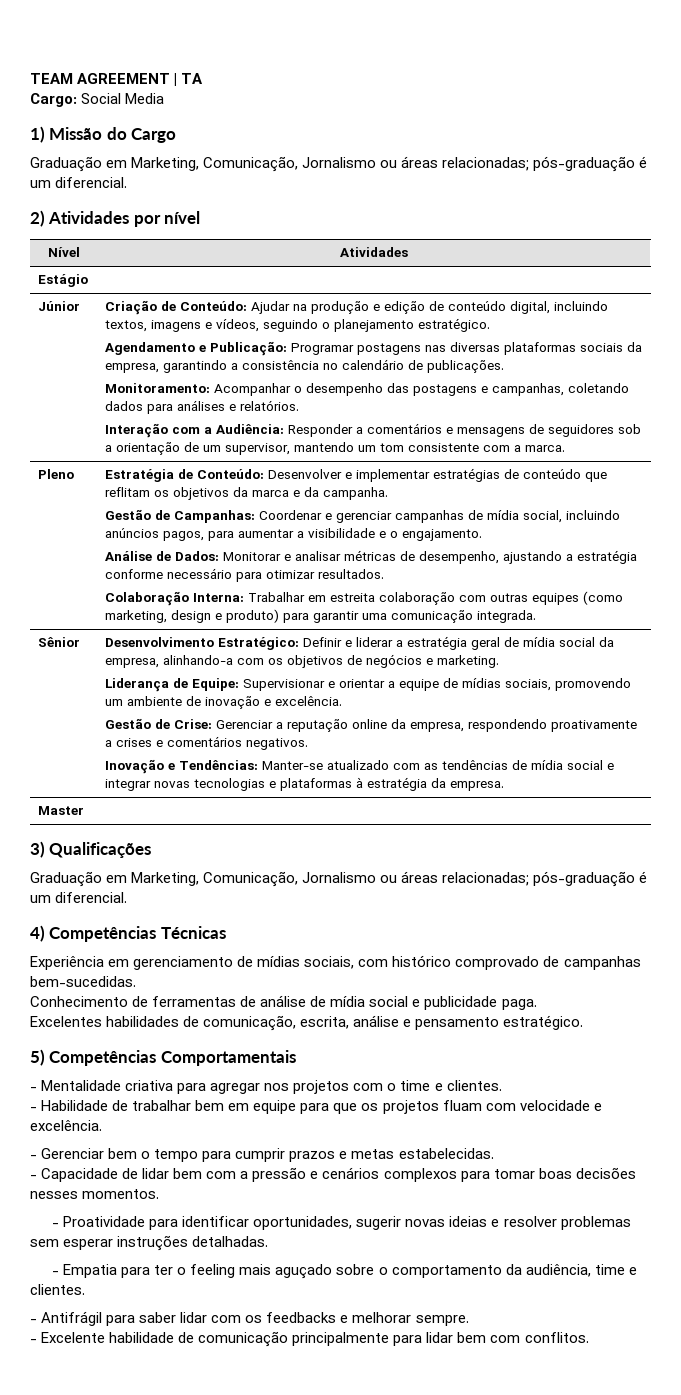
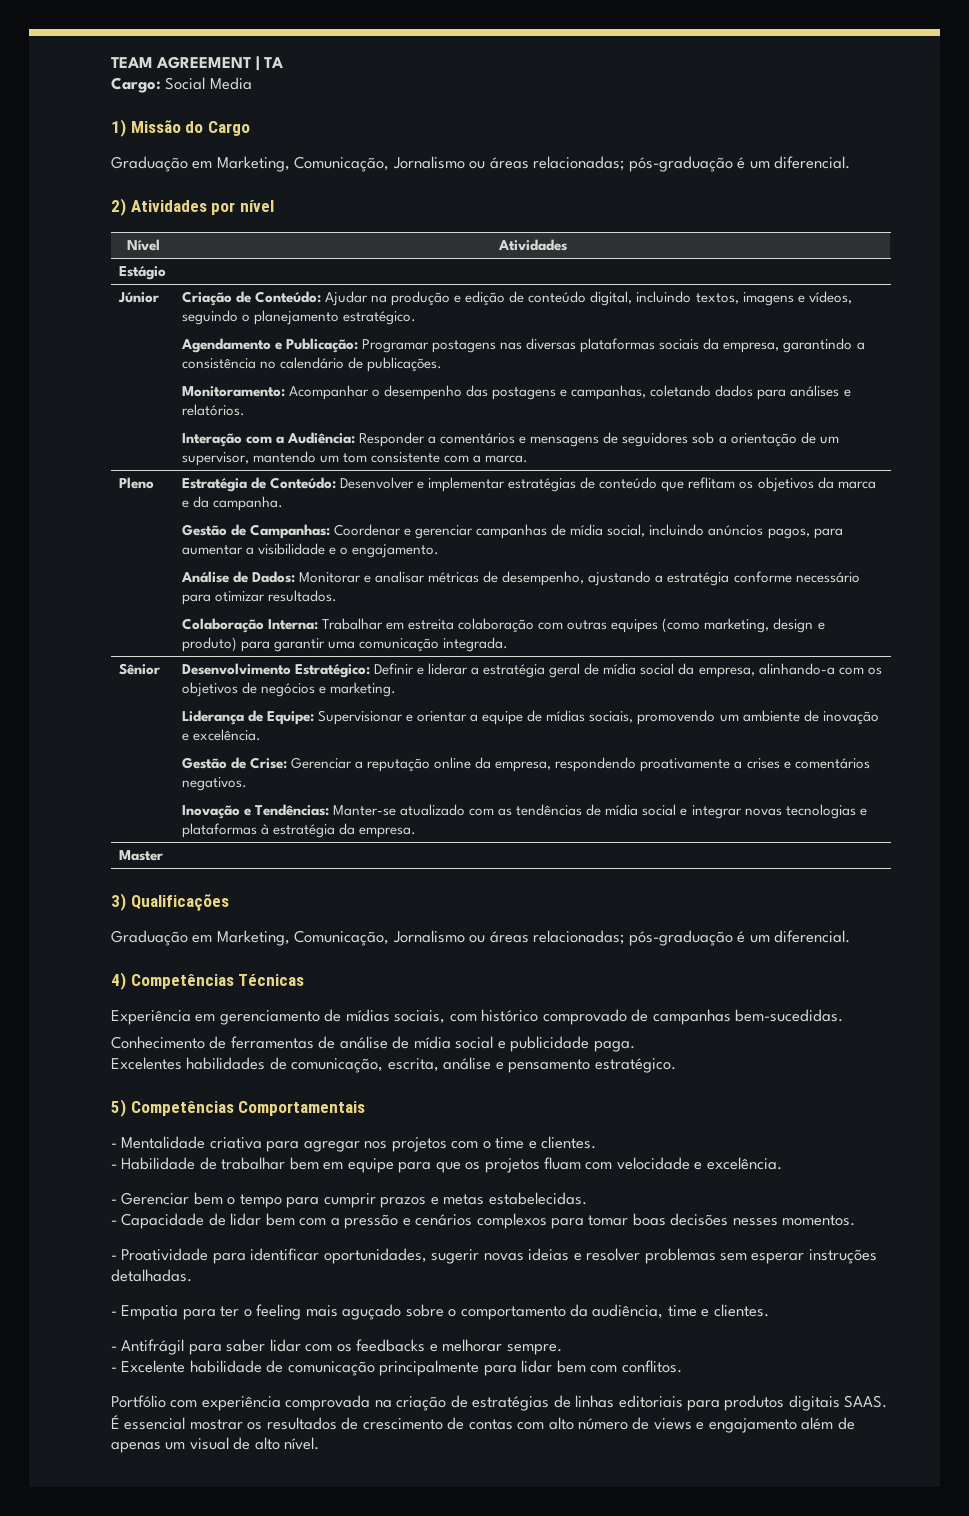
(589, 1337) none -> [111,1395,888,1411] [111,1414,855,1433] [111,1437,320,1453] // Portfólio com experiência comprovada na criação de estratégias de linhas editoriais para produtos digitais SAAS. É essencial mostrar os resultados de crescimento de contas com alto número de views e engajamento além de apenas um visual de alto nível.

